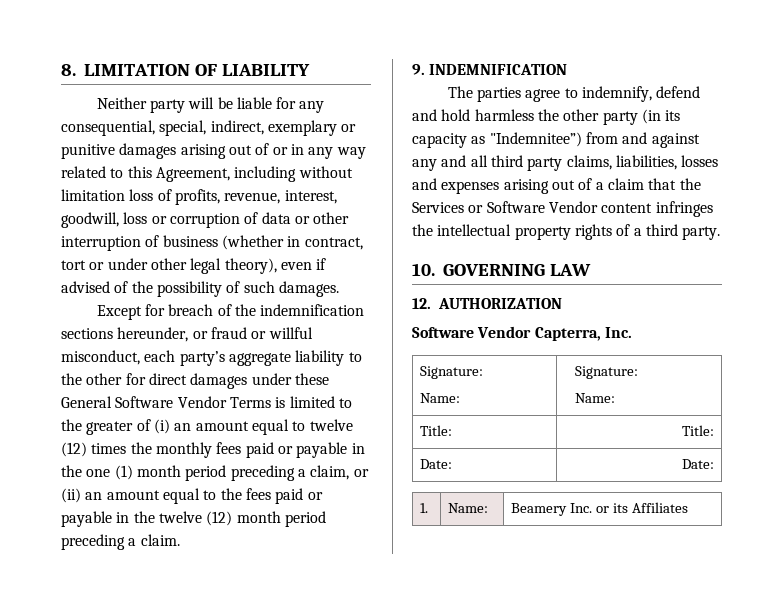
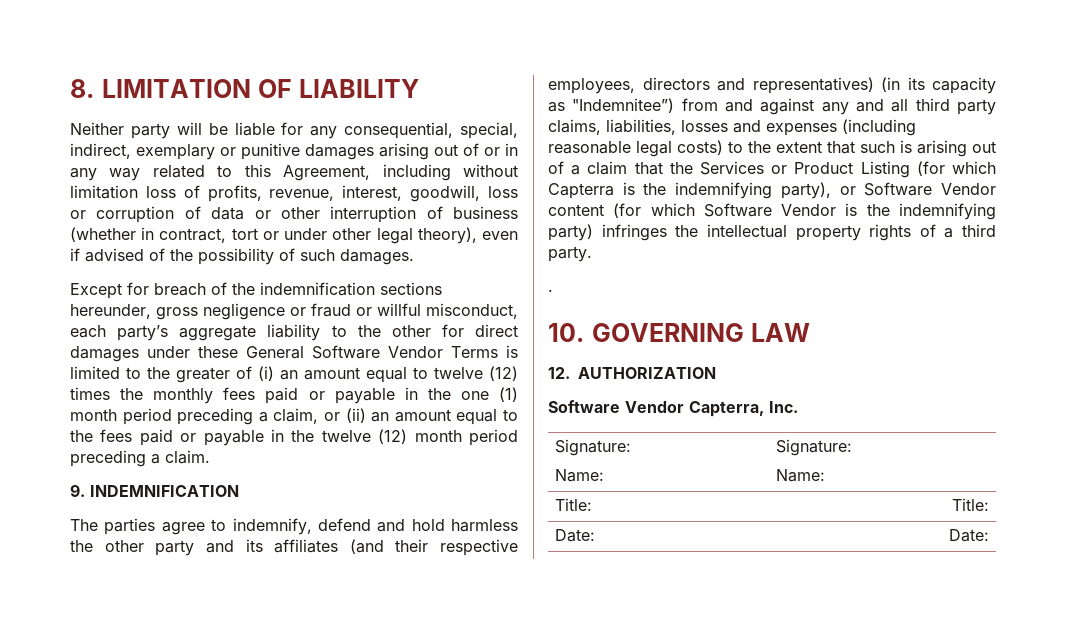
(189, 334) none -> [156,303,285,320] gross negligence
(638, 118) none -> [205,539,518,556] [548,77,874,94] and its affiliates (and their respective employees, directors and representatives)
(500, 187) none -> [842,119,916,136] [548,140,912,157] (including reasonable legal costs) to the extent that such is
[486,201,653,213] Software Vendor content -> [794,161,996,178] [548,182,996,199] [548,203,996,220] [548,224,593,241] Product Listing (for which Capterra is the indemnifying party), or Software Vendor content (for which Software Vendor is the indemnifying party)
(721, 233) none -> [548,289,553,292] // .
[420,503,429,513] [448,503,489,513] [511,502,689,516] // 1. | Name: | Beamery Inc. or its Affiliates -> (989, 535) none

